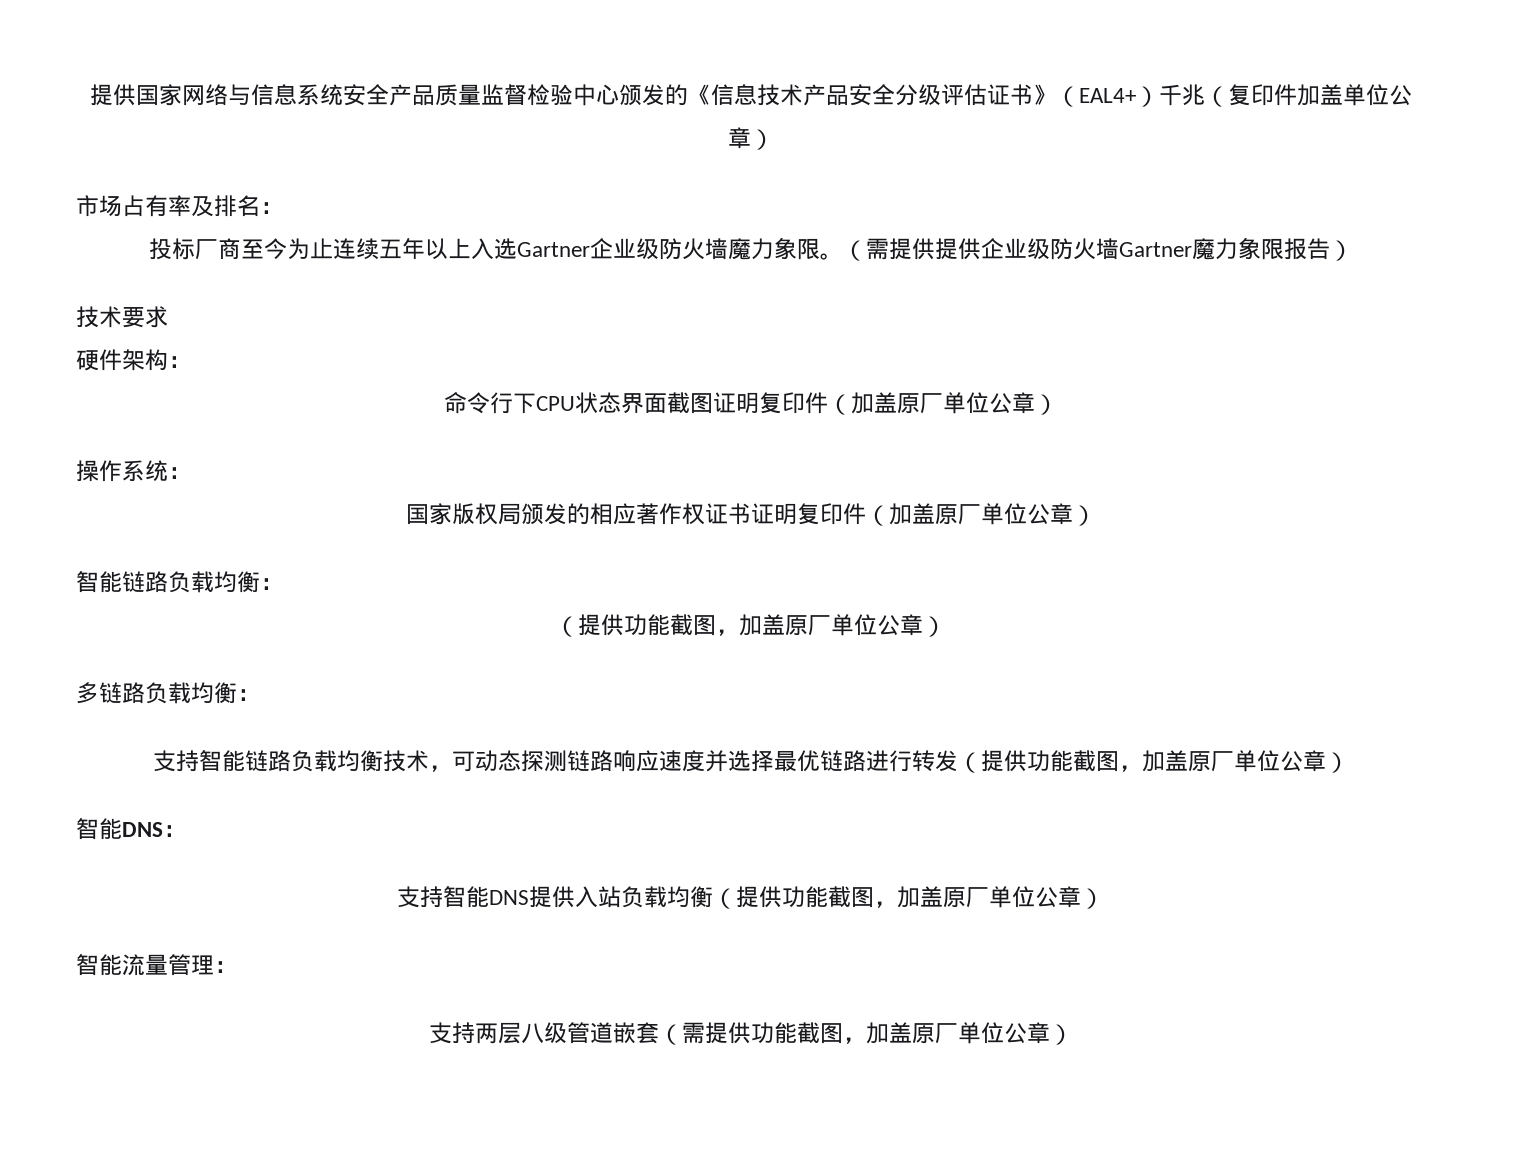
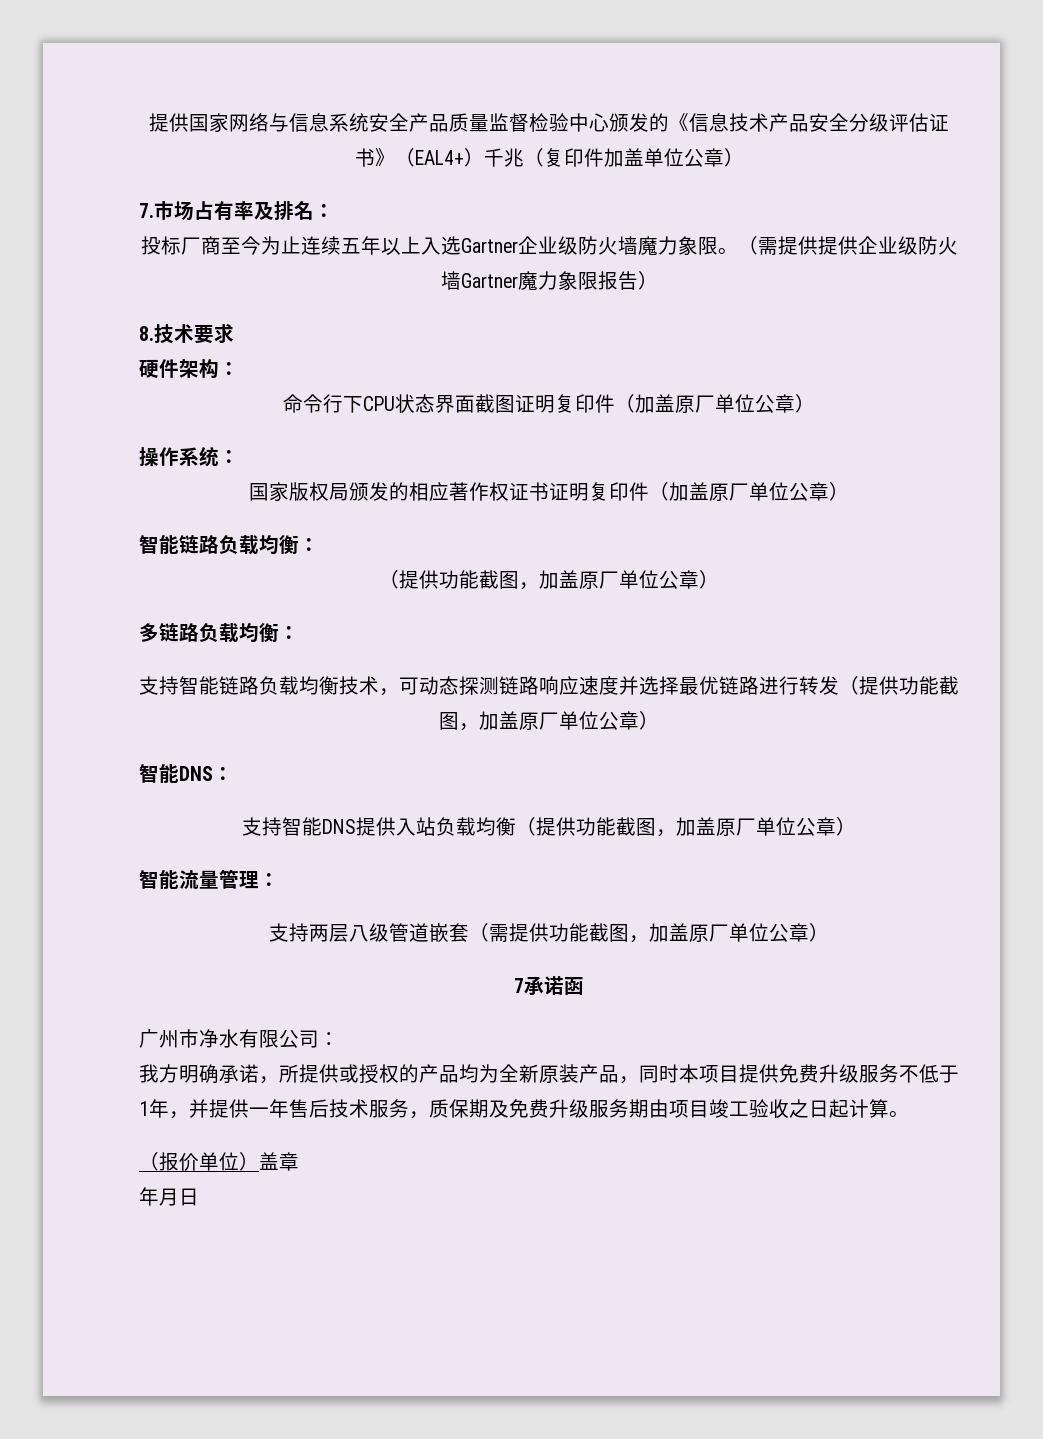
(774, 139) none -> [139,203,154,218] 7.
(1353, 250) none -> [139,326,154,341] 8.
(1073, 1034) none -> [514,976,584,995] [139,1029,339,1048] [139,1064,959,1084] [139,1099,909,1119] [139,1152,299,1171] [139,1187,199,1206] // 7承诺函 // 广州市净水有限公司： // 我方明确承诺，所提供或授权的产品均为全新原装产品，同时本项目提供免费升级服务不低于1年，并提供一年售后技术服务，质保期及免费升级服务期由项目竣工验收之日起计算。 // （报价单位）盖章 // 年月日

